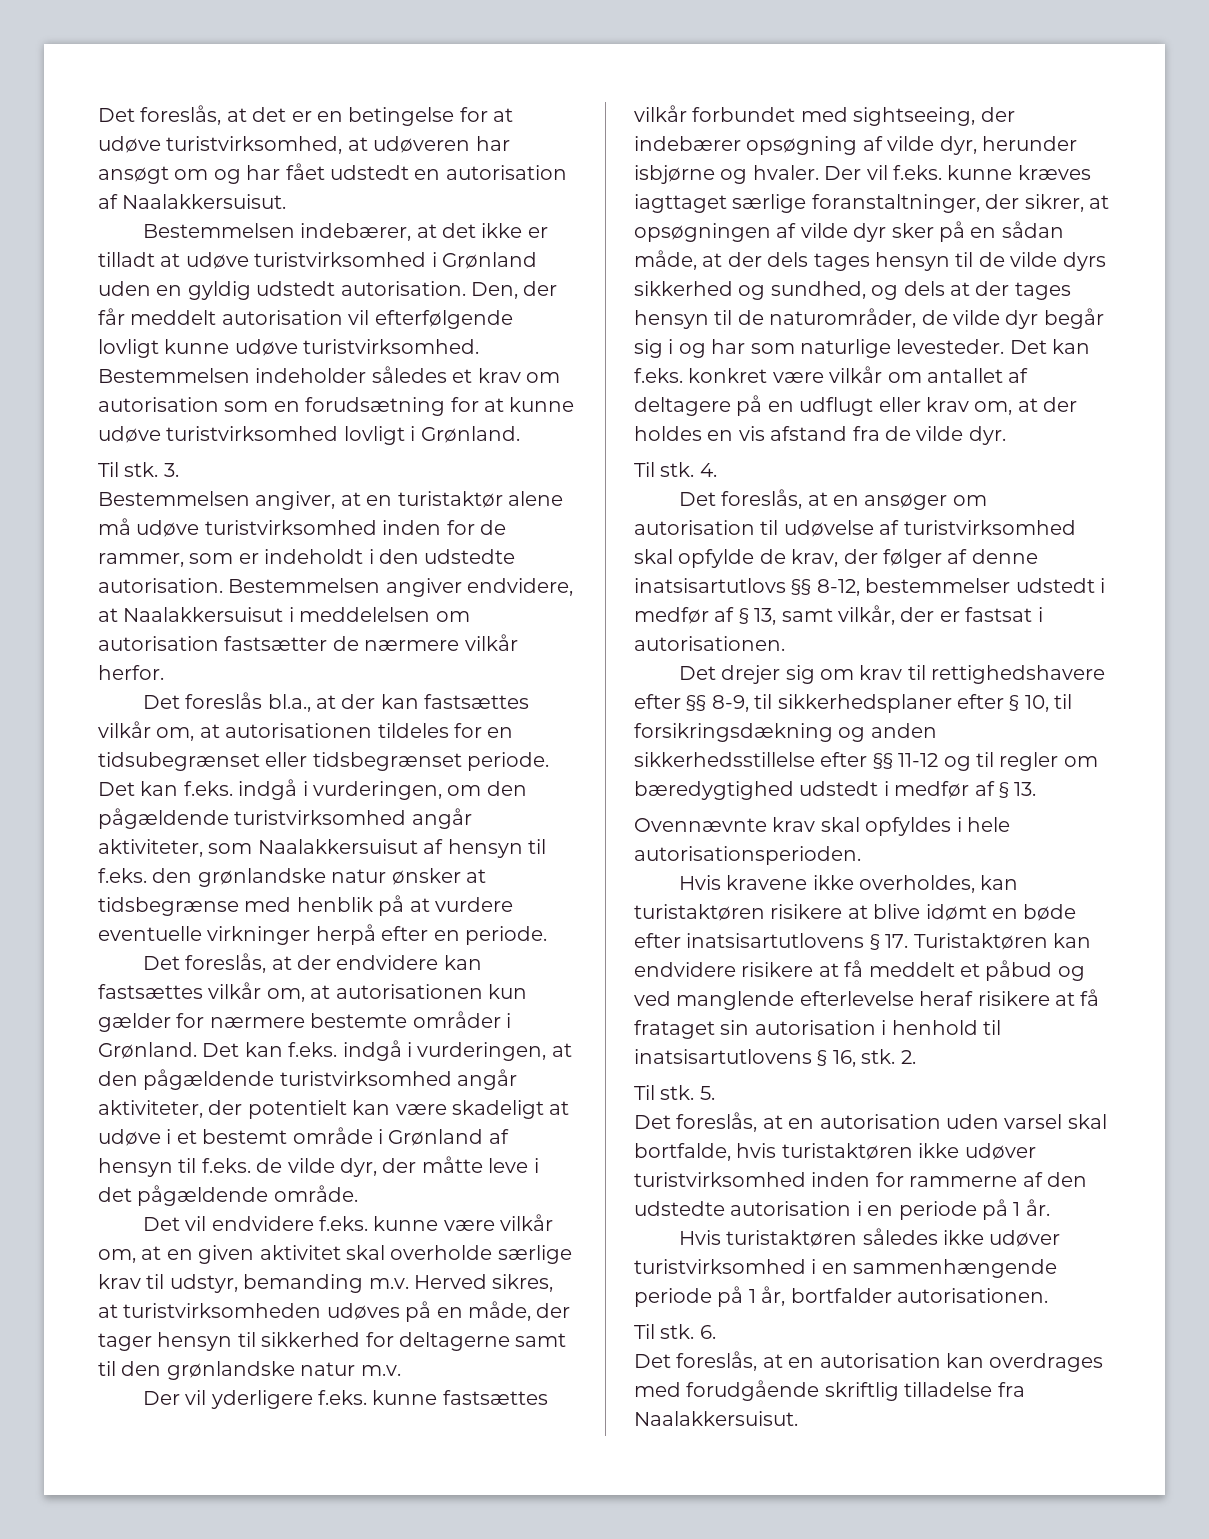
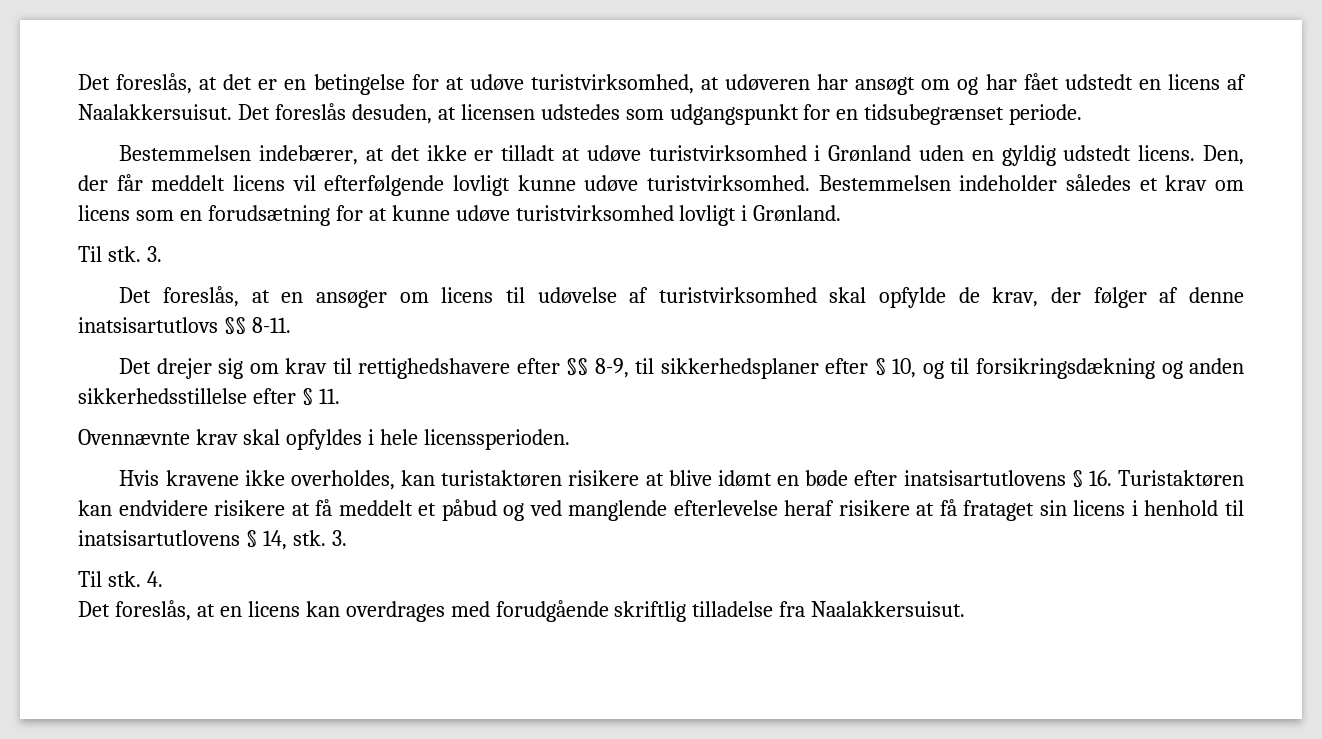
[445,165,567,180] autorisation -> [1167,74,1220,90] licens
(287, 201) none -> [237,103,1083,125] Det foreslås desuden, at licensen udstedes som udgangspunkt for en tidsubegrænset periode.
[340,281,466,296] autorisation. -> [1138,145,1196,161] licens.
[221,310,343,325] autorisation -> [233,175,285,191] licens
[98,397,219,412] autorisation -> [78,205,130,221] licens
[98,491,563,510] [98,518,506,537] [98,549,516,567] [98,578,574,597] [98,607,470,622] [98,634,518,651] [98,665,164,680] [142,692,530,712] [98,721,514,741] [98,752,550,771] [98,779,527,800] [98,808,472,829] [98,839,546,858] [98,868,486,887] [98,895,513,916] [98,924,547,945] [142,953,482,973] [98,982,527,1002] [98,1011,511,1032] [98,1040,572,1061] [98,1069,518,1090] [98,1100,570,1119] [98,1127,509,1146] [98,1156,539,1177] [98,1185,358,1206] [142,1214,554,1231] [98,1245,572,1264] [98,1274,554,1293] [98,1301,571,1322] [98,1332,567,1351] [98,1361,401,1380] [142,1390,548,1409] [634,105,1015,126] [634,136,1077,155] [634,165,1091,184] [634,194,1109,213] [634,221,1064,242] [634,250,1106,271] [634,281,1071,300] [634,308,1104,329] [634,339,1091,358] [634,366,1029,383] [634,395,1078,416] [634,426,1006,445] [634,462,717,477] // Bestemmelsen angiver, at en turistaktør alene må udøve turistvirksomhed inden for de rammer, som er indeholdt i den udstedte autorisation. Bestemmelsen angiver endvidere, at Naalakkersuisut i meddelelsen om autorisation fastsætter de nærmere vilkår herfor. // Det foreslås bl.a., at der kan fastsættes vilkår om, at autorisationen tildeles for en tidsubegrænset eller tidsbegrænset periode. Det kan f.eks. indgå i vurderingen, om den pågældende turistvirksomhed angår aktiviteter, som Naalakkersuisut af hensyn til f.eks. den grønlandske natur ønsker at tidsbegrænse med henblik på at vurdere eventuelle virkninger herpå efter en periode. // Det foreslås, at der endvidere kan fastsættes vilkår om, at autorisationen kun gælder for nærmere bestemte områder i Grønland. Det kan f.eks. indgå i vurderingen, at den pågældende turistvirksomhed angår aktiviteter, der potentielt kan være skadeligt at udøve i et bestemt område i Grønland af hensyn til f.eks. de vilde dyr, der måtte leve i det pågældende område. // Det vil endvidere f.eks. kunne være vilkår om, at en given aktivitet skal overholde særlige krav til udstyr, bemanding m.v. Herved sikres, at turistvirksomheden udøves på en måde, der tager hensyn til sikkerhed for deltagerne samt til den grønlandske natur m.v. // Der vil yderligere f.eks. kunne fastsættes vilkår forbundet med sightseeing, der indebærer opsøgning af vilde dyr, herunder isbjørne og hvaler. Der vil f.eks. kunne kræves iagttaget særlige foranstaltninger, der sikrer, at opsøgningen af vilde dyr sker på en sådan måde, at der dels tages hensyn til de vilde dyrs sikkerhed og sundhed, og dels at der tages hensyn til de naturområder, de vilde dyr begår sig i og har som naturlige levesteder. Det kan f.eks. konkret være vilkår om antallet af deltagere på en udflugt eller krav om, at der holdes en vis afstand fra de vilde dyr. // Til stk. 4. -> (162, 254) none
[634,520,755,535] autorisation -> [441,287,494,303] licens
[816,578,1105,596] [634,605,1043,625] [634,636,785,651] 8-12, bestemmelser udstedt i medfør af § 13, samt vilkår, der er fastsat i autorisationen. -> [251,317,291,333] 8-11.
(1049, 703) none -> [922,361,944,379] og
[872,752,1098,771] [634,781,1037,800] §§ 11-12 og til regler om bæredygtighed udstedt i medfør af § 13. -> [301,388,340,406] § 11.
[634,846,861,865] autorisationsperioden. -> [423,429,570,450] licenssperioden.
[885,934,909,948] 17. -> [1088,470,1112,486] 16.
[754,1020,876,1035] autorisation -> [1073,500,1126,516] licens
[832,1049,916,1067] [634,1085,715,1100] [634,1112,1107,1132] [634,1143,1036,1161] [634,1172,1087,1187] [634,1199,1050,1220] [678,1228,1061,1247] [634,1259,1058,1278] [634,1286,1048,1307] [634,1324,716,1339] [634,1351,941,1371] 16, stk. 2. // Til stk. 5. // Det foreslås, at en autorisation uden varsel skal bortfalde, hvis turistaktøren ikke udøver turistvirksomhed inden for rammerne af den udstedte autorisation i en periode på 1 år. // Hvis turistaktøren således ikke udøver turistvirksomhed i en sammenhængende periode på 1 år, bortfalder autorisationen. // Til stk. 6. // Det foreslås, at en autorisation -> [262,530,347,550] [78,571,163,587] [78,600,300,621] 14, stk. 3. // Til stk. 4. // Det foreslås, at en licens

